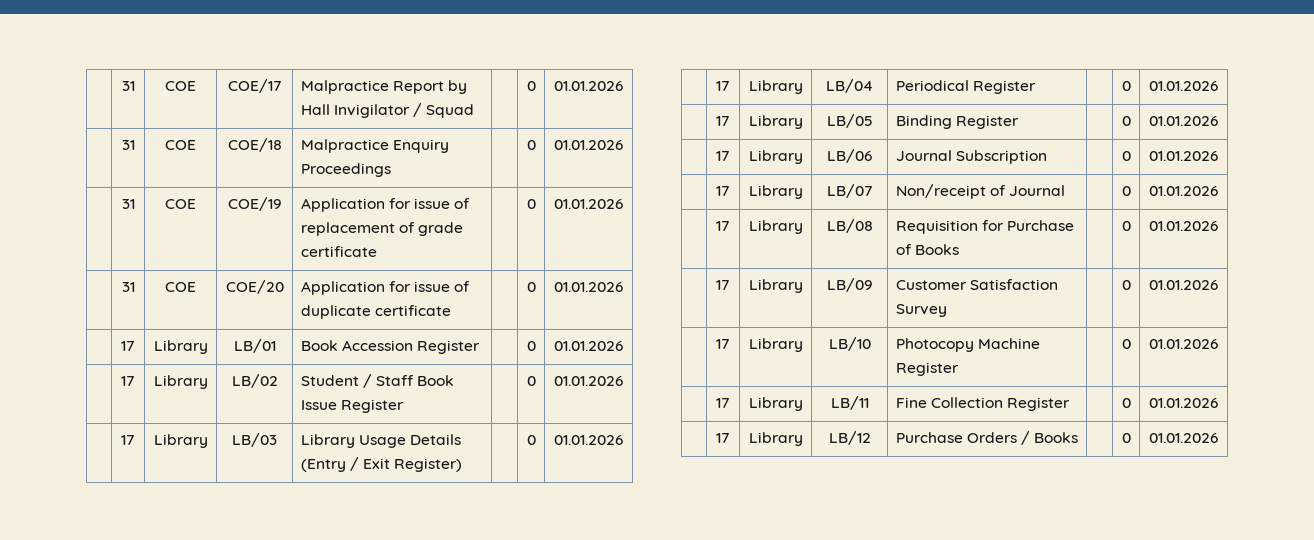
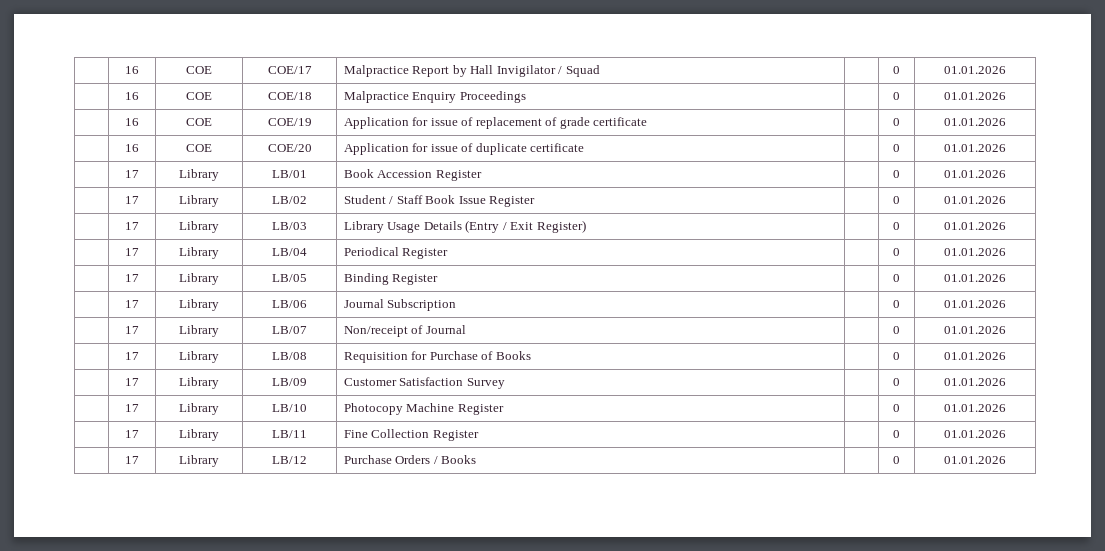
[121,81,135,91] | 31 -> [125,66,139,74] | 16
[121,140,135,150] 31 -> [125,92,139,100] 16
[121,199,135,209] 31 -> [125,118,139,126] 16
[121,282,135,292] 31 -> [125,144,139,152] 16

